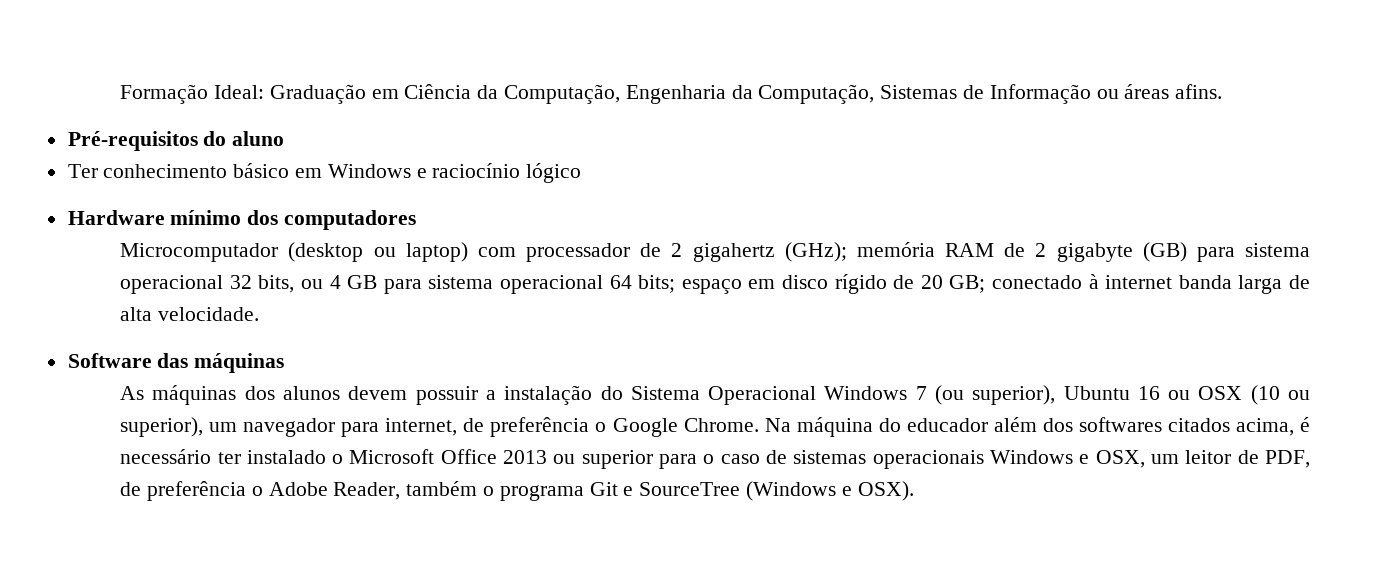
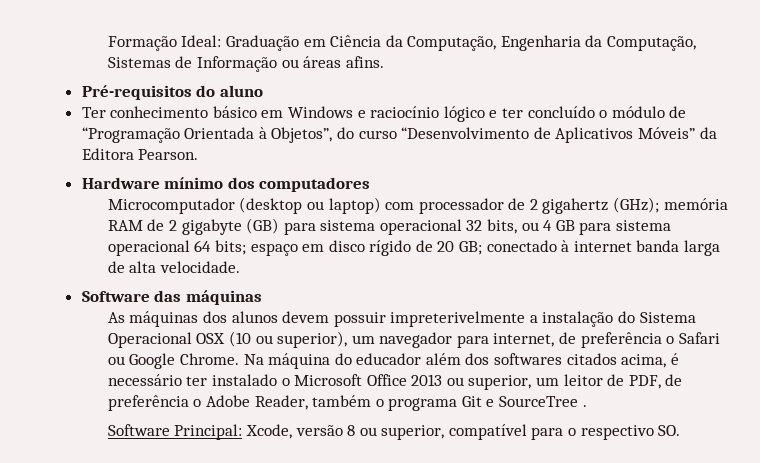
(582, 173) none -> [489,106,687,118] [81,127,717,143] [81,148,199,160] e ter concluído o módulo de “Programação Orientada à Objetos”, do curso “Desenvolvimento de Aplicativos Móveis” da Editora Pearson.
(478, 395) none -> [390,311,526,327] impreterivelmente
[824,385,1191,405] Windows 7 (ou superior), Ubuntu 16 ou -> (192, 340) none
(607, 427) none -> [678,332,720,344] [107,356,125,365] Safari ou
[581,450,1145,469] superior para o caso de sistemas operacionais Windows e OSX, -> [468,375,532,390] superior,
[746,481,914,501] (Windows e OSX). -> [582,405,587,407] [107,424,681,440] . // Software Principal: Xcode, versão 8 ou superior, compatível para o respectivo SO.

